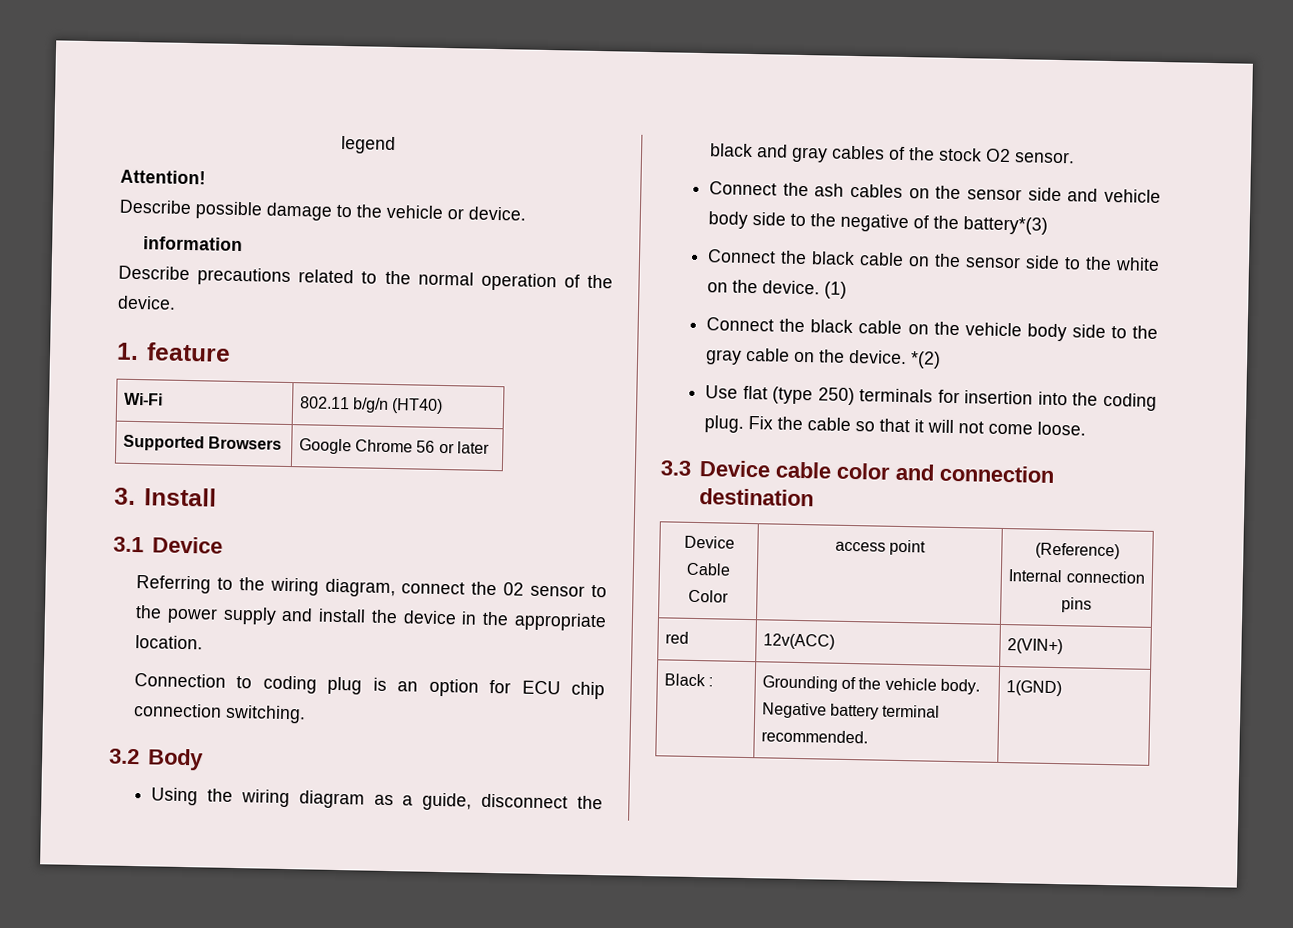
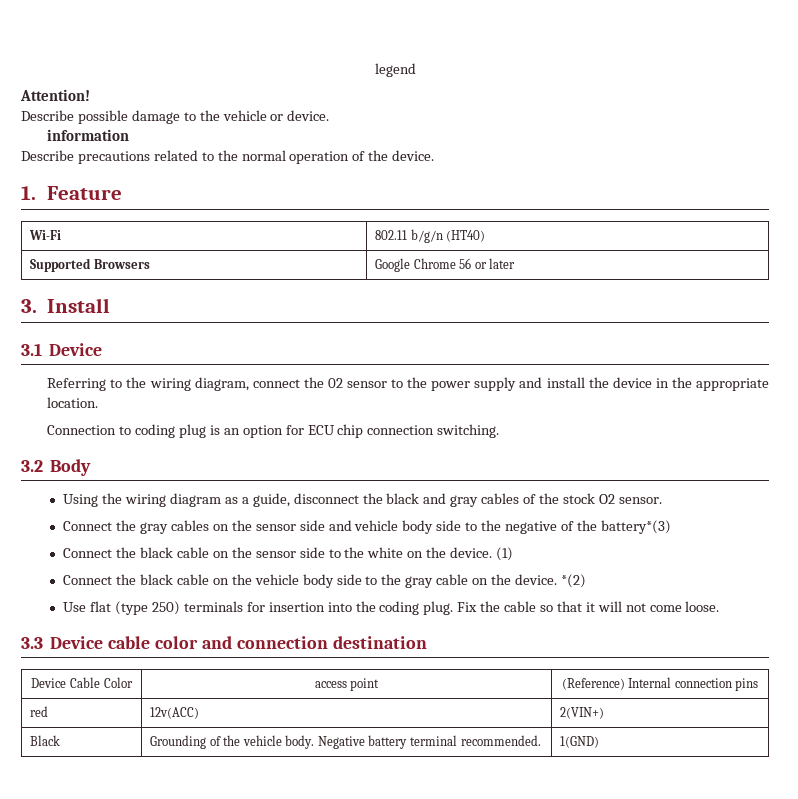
[145,342,231,362] feature -> [47,186,123,200] Feature
[814,183,845,197] ash -> [140,522,169,534] gray
[708,677,714,687] : -> (61, 740) none

